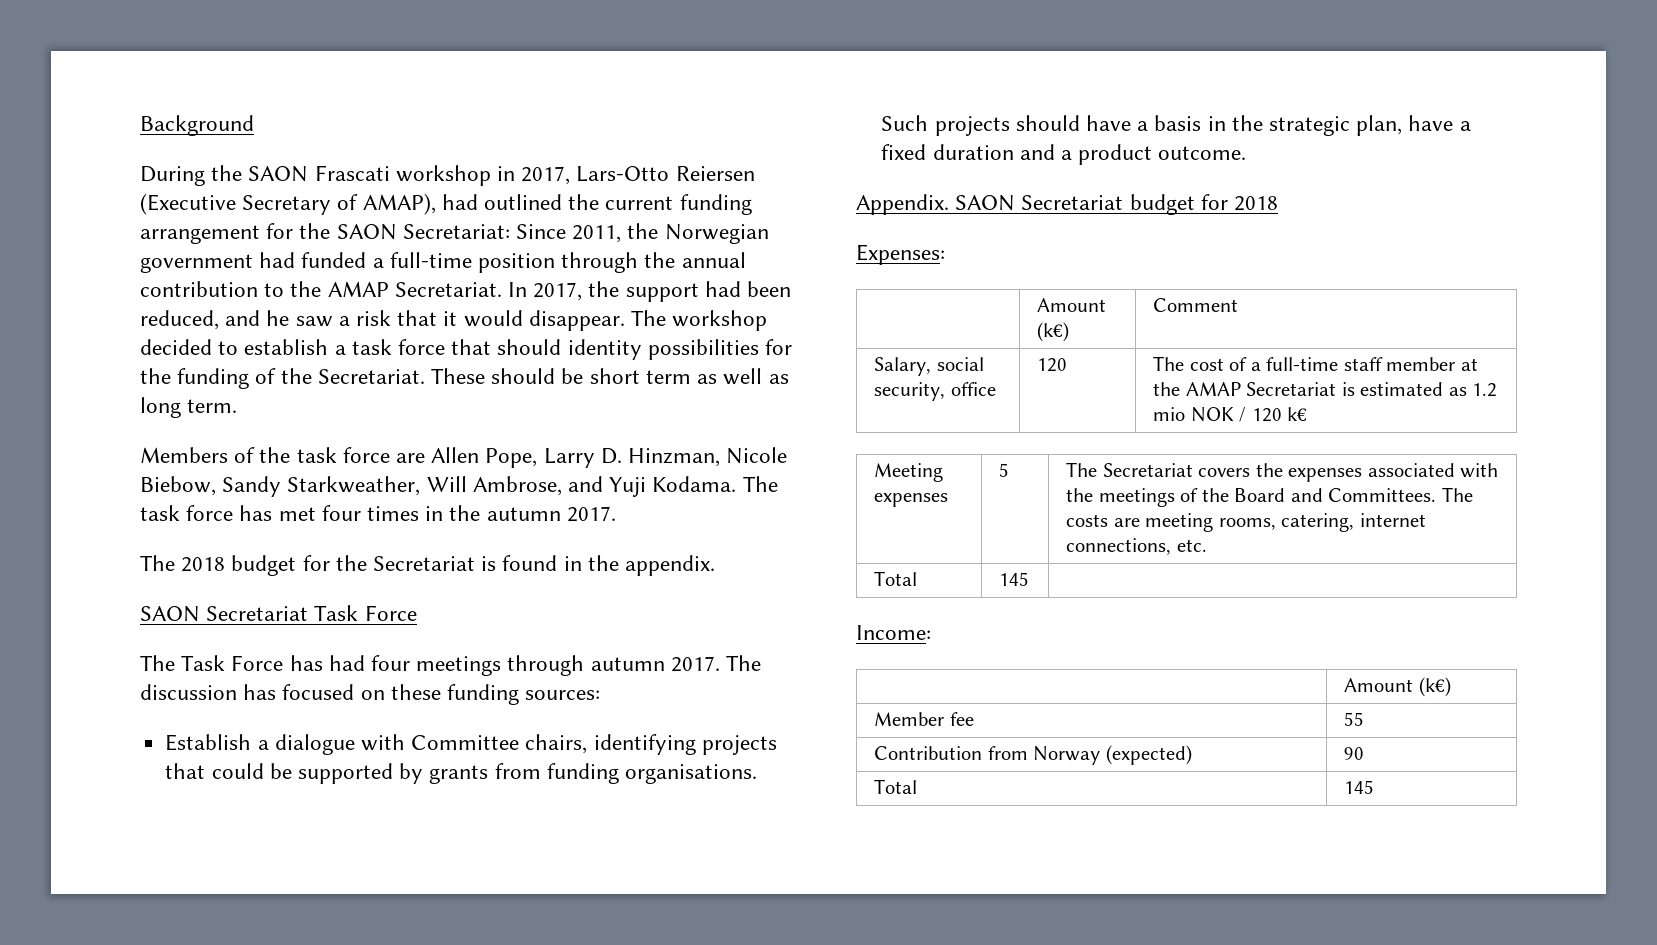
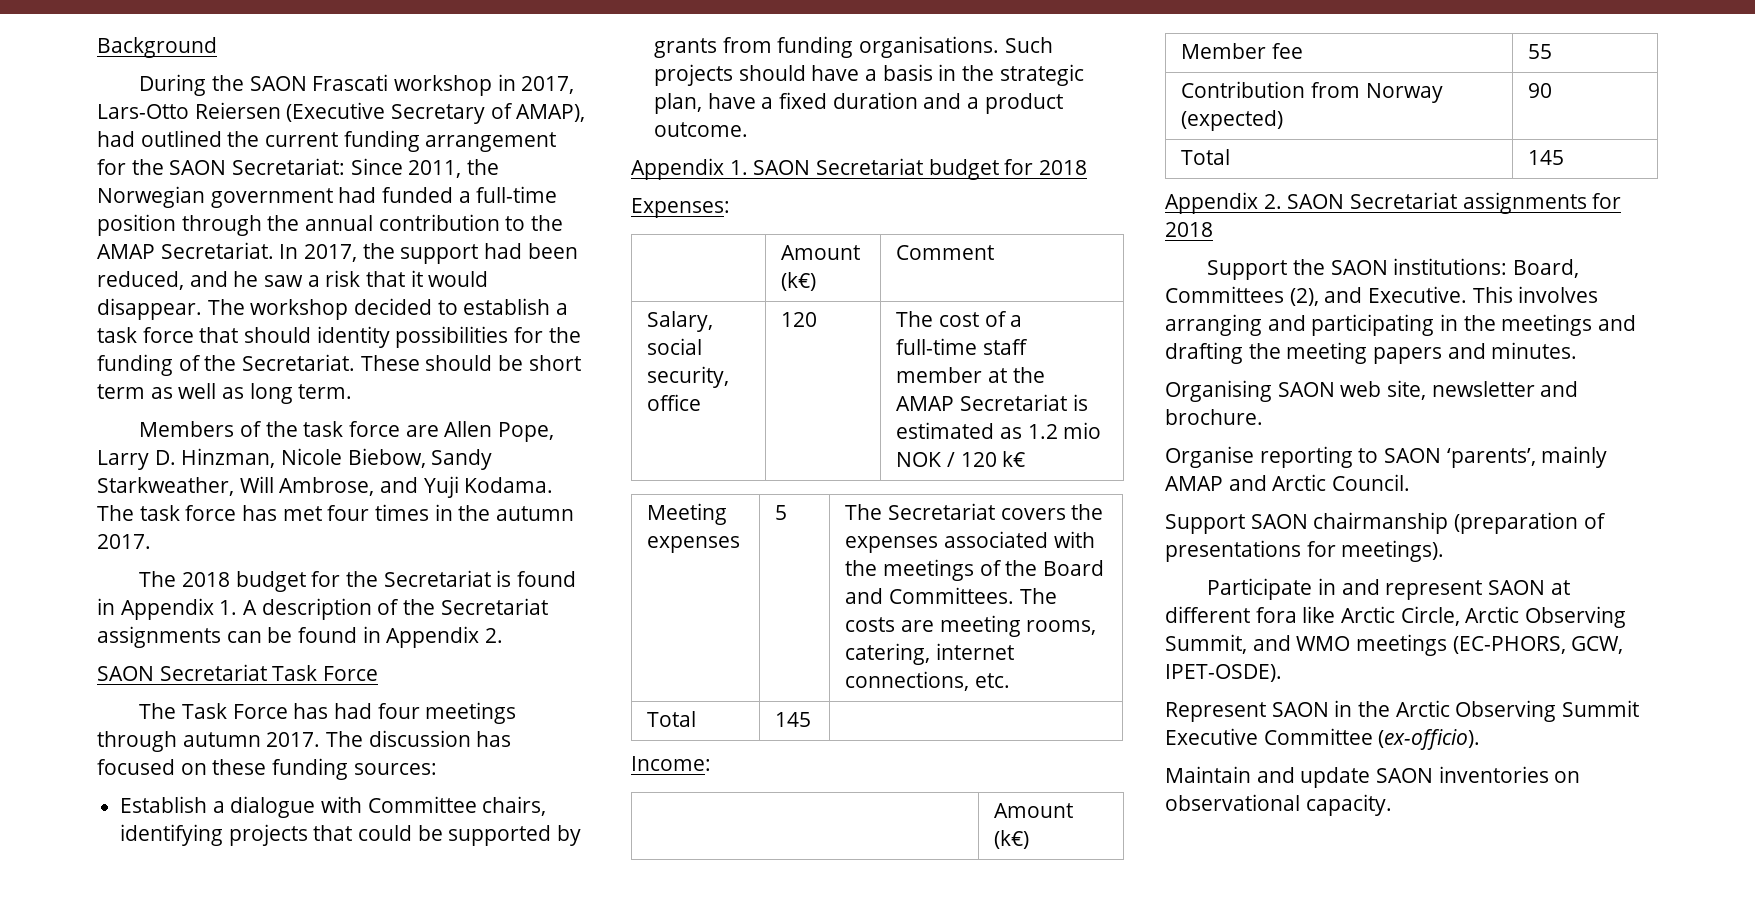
[587,555,716,576] the appendix. -> [120,598,548,620] [97,626,504,648] Appendix 1. A description of the Secretariat assignments can be found in Appendix 2.
[856,194,949,215] Appendix. -> [631,158,748,180] Appendix 1.
(1375, 787) none -> [1165,192,1622,214] [1165,222,1213,237] [1207,258,1579,280] [1165,286,1599,306] [1165,314,1637,336] [1165,342,1578,364] [1165,380,1579,402] [1165,409,1263,425] [1165,446,1608,468] [1165,474,1411,491] [1165,512,1606,534] [1165,540,1445,562] [1207,578,1570,600] [1165,606,1627,628] [1165,634,1624,656] [1165,664,1282,682] [1165,700,1640,722] [1165,728,1481,750] [1165,766,1581,788] [1165,794,1392,816] // Appendix 2. SAON Secretariat assignments for 2018 // Support the SAON institutions: Board, Committees (2), and Executive. This involves arranging and participating in the meetings and drafting the meeting papers and minutes. // Organising SAON web site, newsletter and brochure. // Organise reporting to SAON ‘parents’, mainly AMAP and Arctic Council. // Support SAON chairmanship (preparation of presentations for meetings). // Participate in and represent SAON at different fora like Arctic Circle, Arctic Observing Summit, and WMO meetings (EC-PHORS, GCW, IPET-OSDE). // Represent SAON in the Arctic Observing Summit Executive Committee (ex-officio). // Maintain and update SAON inventories on observational capacity.

